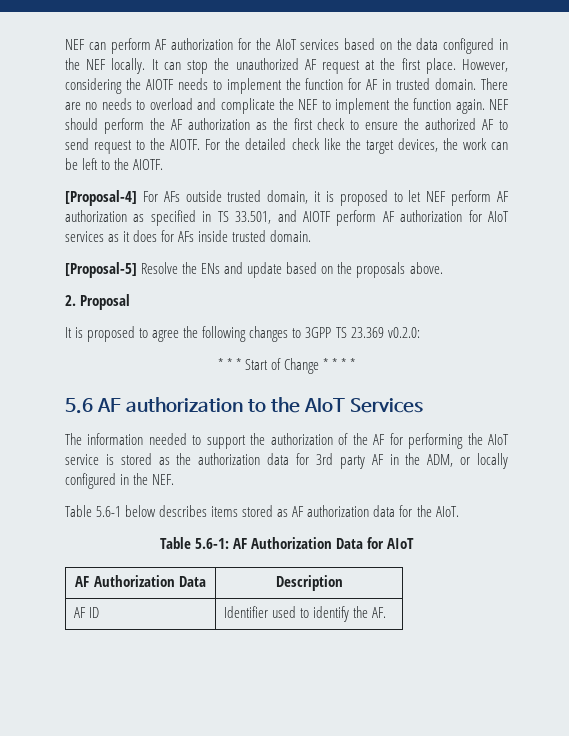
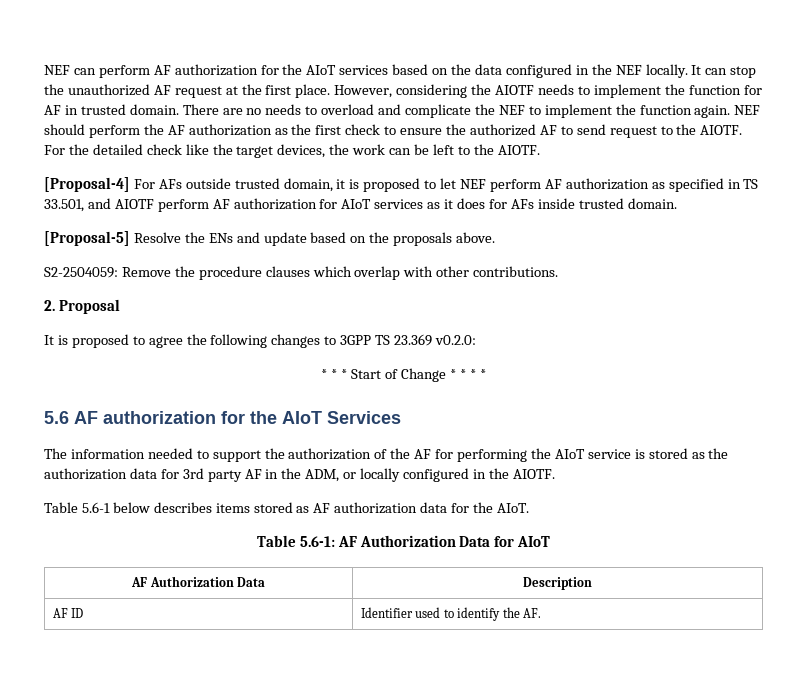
(443, 268) none -> [44,266,559,280] // S2-2504059: Remove the procedure clauses which overlap with other contributions.
[247,399,266,412] to -> [221,411,245,424] for
[152,474,175,485] NEF. -> [512,469,555,479] AIOTF.

